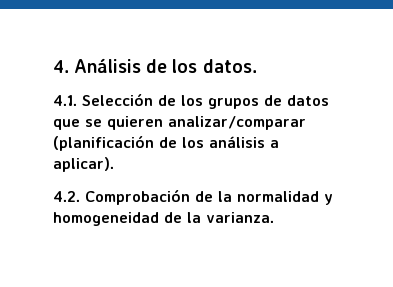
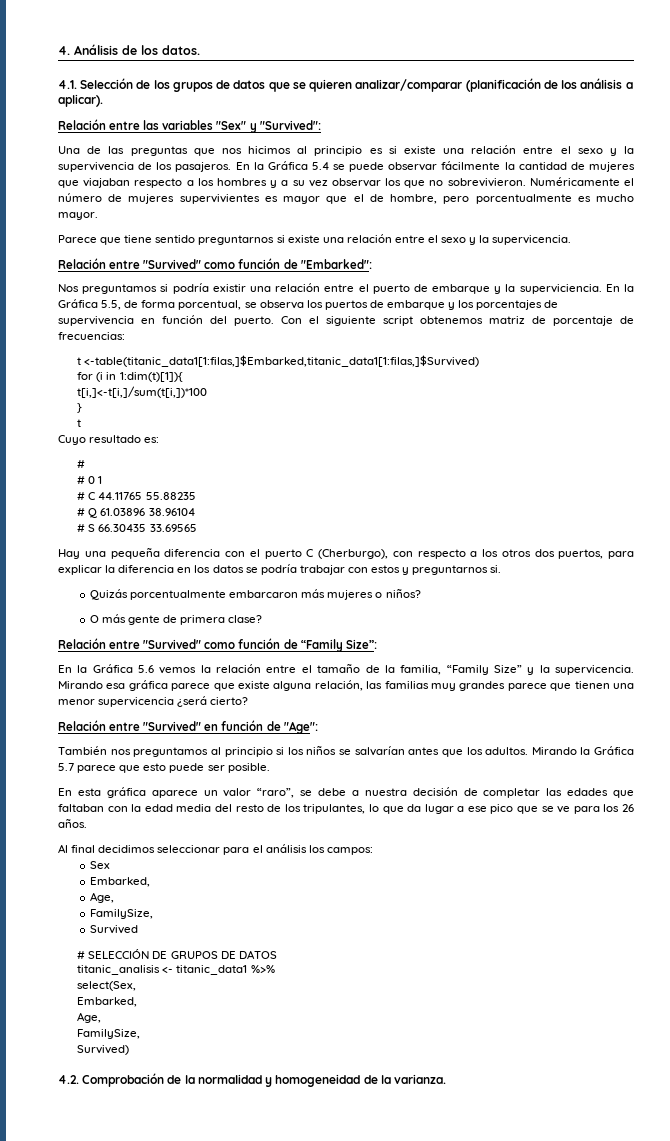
(114, 164) none -> [58,119,321,133] [58,145,634,156] [58,161,635,172] [58,177,634,188] [58,193,634,204] [58,212,98,220] [58,234,572,245] [58,258,372,269] [58,283,634,294] [58,299,559,310] [58,315,634,326] [58,332,125,340] [77,355,480,367] [77,372,183,382] [77,386,208,398] [77,403,83,413] [77,419,82,427] [58,435,160,445] [77,460,86,468] [77,476,103,484] [77,492,196,500] [77,508,195,518] [77,524,197,532] [58,548,634,559] [58,564,502,575] [89,589,421,600] [89,614,263,625] [58,638,377,652] [58,664,635,675] [58,680,634,691] [58,696,249,707] [58,720,318,734] [58,746,634,757] [58,763,270,773] [58,787,634,798] [58,804,634,814] [58,819,87,828] [58,844,373,855] [89,861,110,869] [89,877,150,887] [89,892,114,903] [89,909,153,919] [89,925,138,934] [77,948,277,959] [77,965,275,975] [77,981,137,991] [77,997,138,1007] [77,1012,102,1023] [77,1029,141,1039] [77,1045,130,1055] // Relación entre las variables "Sex" y "Survived": // Una de las preguntas que nos hicimos al principio es si existe una relación entre el sexo y la supervivencia de los pasajeros. En la Gráfica 5.4 se puede observar fácilmente la cantidad de mujeres que viajaban respecto a los hombres y a su vez observar los que no sobrevivieron. Numéricamente el número de mujeres supervivientes es mayor que el de hombre, pero porcentualmente es mucho mayor. // Parece que tiene sentido preguntarnos si existe una relación entre el sexo y la supervicencia. // Relación entre "Survived" como función de "Embarked": // Nos preguntamos si podría existir una relación entre el puerto de embarque y la superviciencia. En la Gráfica 5.5, de forma porcentual, se observa los puertos de embarque y los porcentajes de supervivencia en función del puerto. Con el siguiente script obtenemos matriz de porcentaje de frecuencias: // t <-table(titanic_data1[1:filas,]$Embarked,titanic_data1[1:filas,]$Survived) // for (i in 1:dim(t)[1]){ // t[i,]<-t[i,]/sum(t[i,])*100 // } // t // Cuyo resultado es: // # // # 0 1 // # C 44.11765 55.88235 // # Q 61.03896 38.96104 // # S 66.30435 33.69565 // Hay una pequeña diferencia con el puerto C (Cherburgo), con respecto a los otros dos puertos, para explicar la diferencia en los datos se podría trabajar con estos y preguntarnos si. // Quizás porcentualmente embarcaron más mujeres o niños? // O más gente de primera clase? // Relación entre "Survived" como función de “Family Size”: // En la Gráfica 5.6 vemos la relación entre el tamaño de la familia, “Family Size” y la supervicencia. Mirando esa gráfica parece que existe alguna relación, las familias muy grandes parece que tienen una menor supervicencia ¿será cierto? // Relación entre "Survived" en función de "Age": // También nos preguntamos al principio si los niños se salvarían antes que los adultos. Mirando la Gráfica 5.7 parece que esto puede ser posible. // En esta gráfica aparece un valor “raro”, se debe a nuestra decisión de completar las edades que faltaban con la edad media del resto de los tripulantes, lo que da lugar a ese pico que se ve para los 26 años. // Al final decidimos seleccionar para el análisis los campos: // Sex // Embarked, // Age, // FamilySize, // Survived // # SELECCIÓN DE GRUPOS DE DATOS // titanic_analisis <- titanic_data1 %>% // select(Sex, // Embarked, // Age, // FamilySize, // Survived)

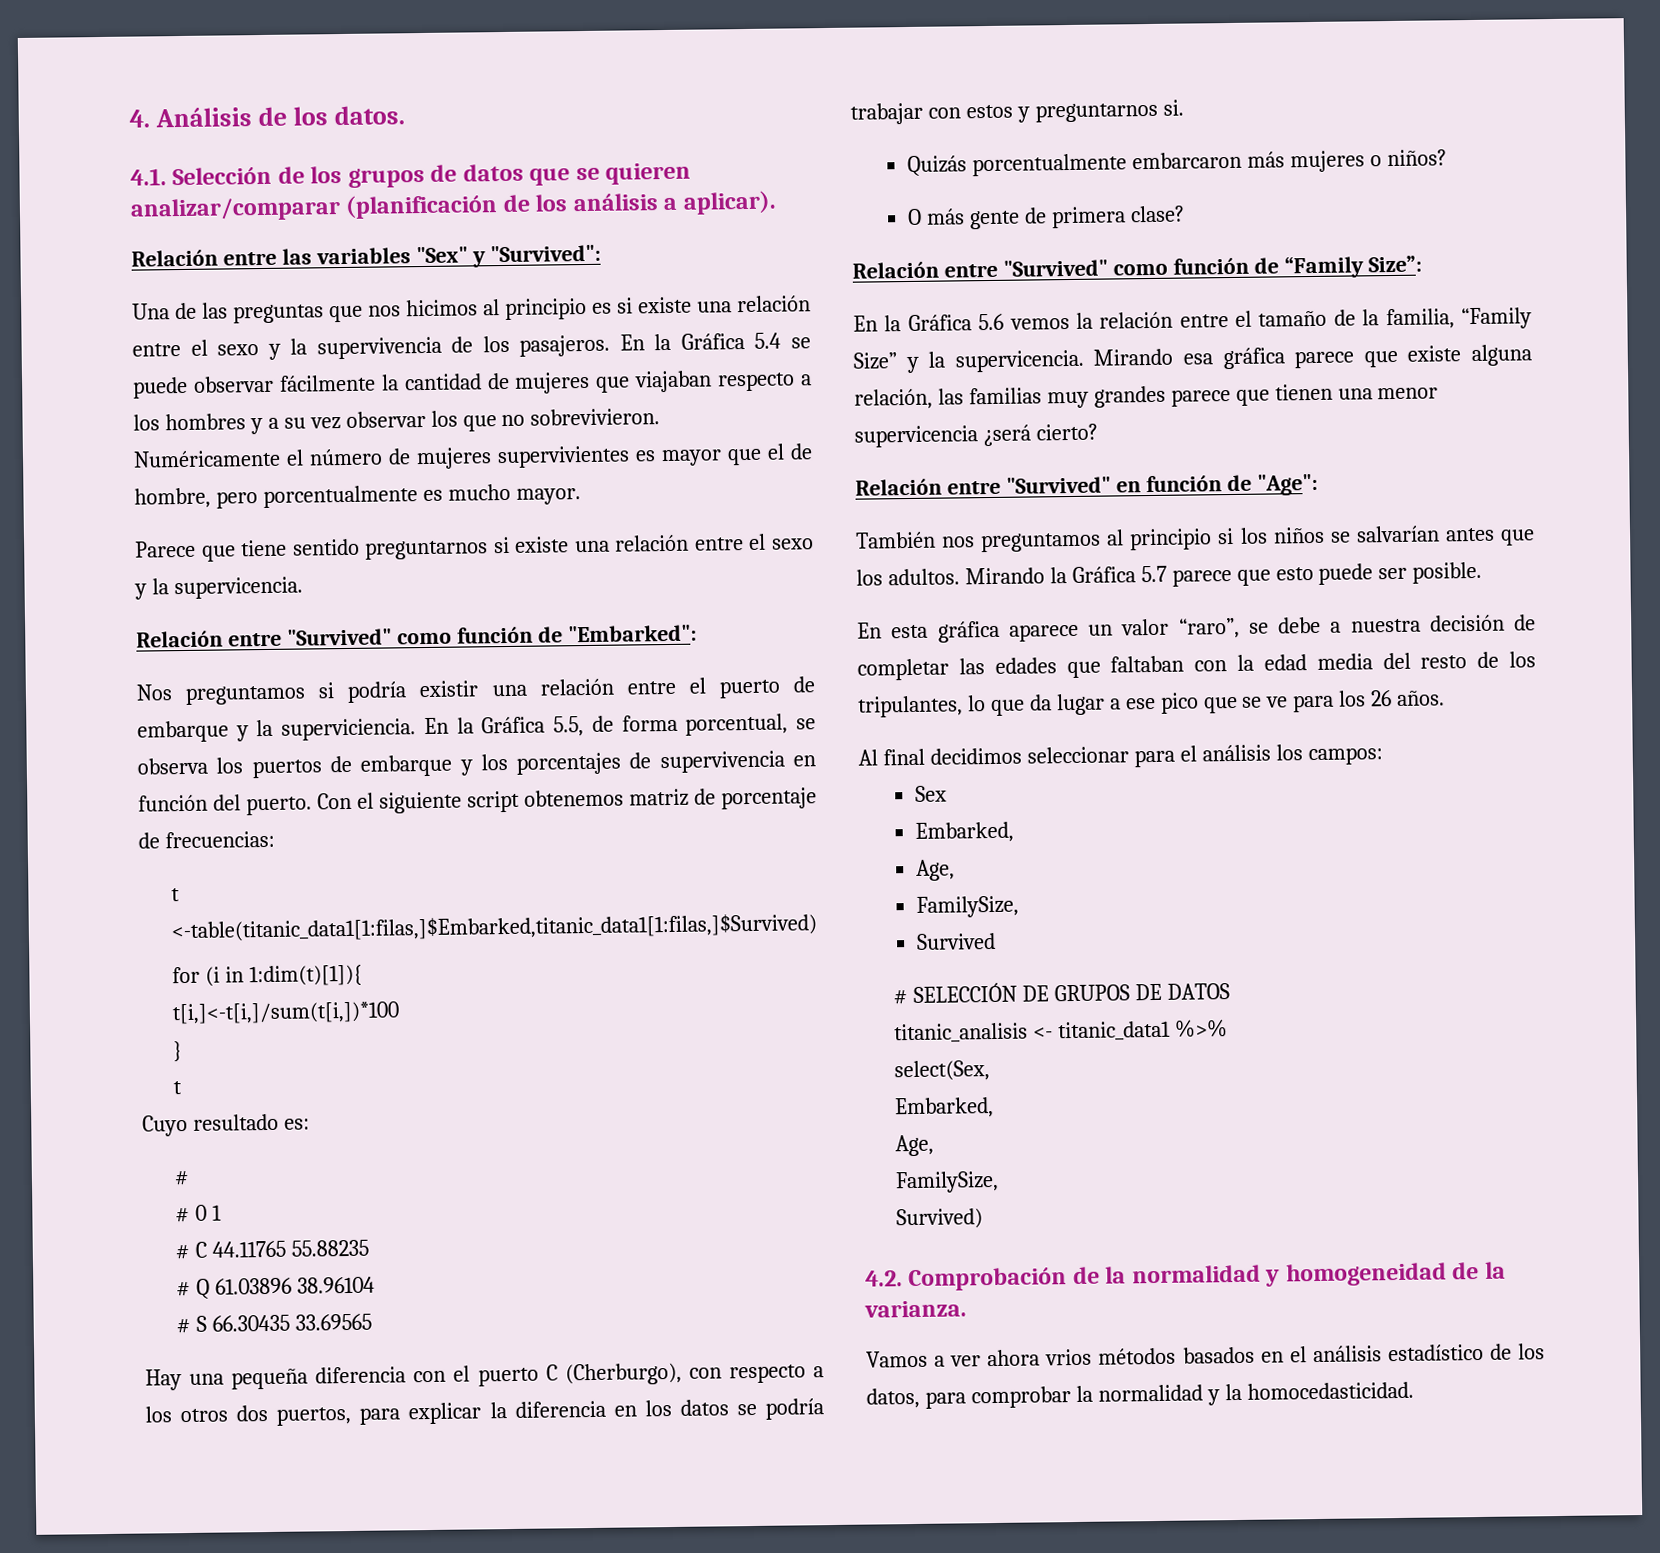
(447, 1079) none -> [866,1343,1545,1368] [866,1381,1414,1409] // Vamos a ver ahora vrios métodos basados en el análisis estadístico de los datos, para comprobar la normalidad y la homocedasticidad.

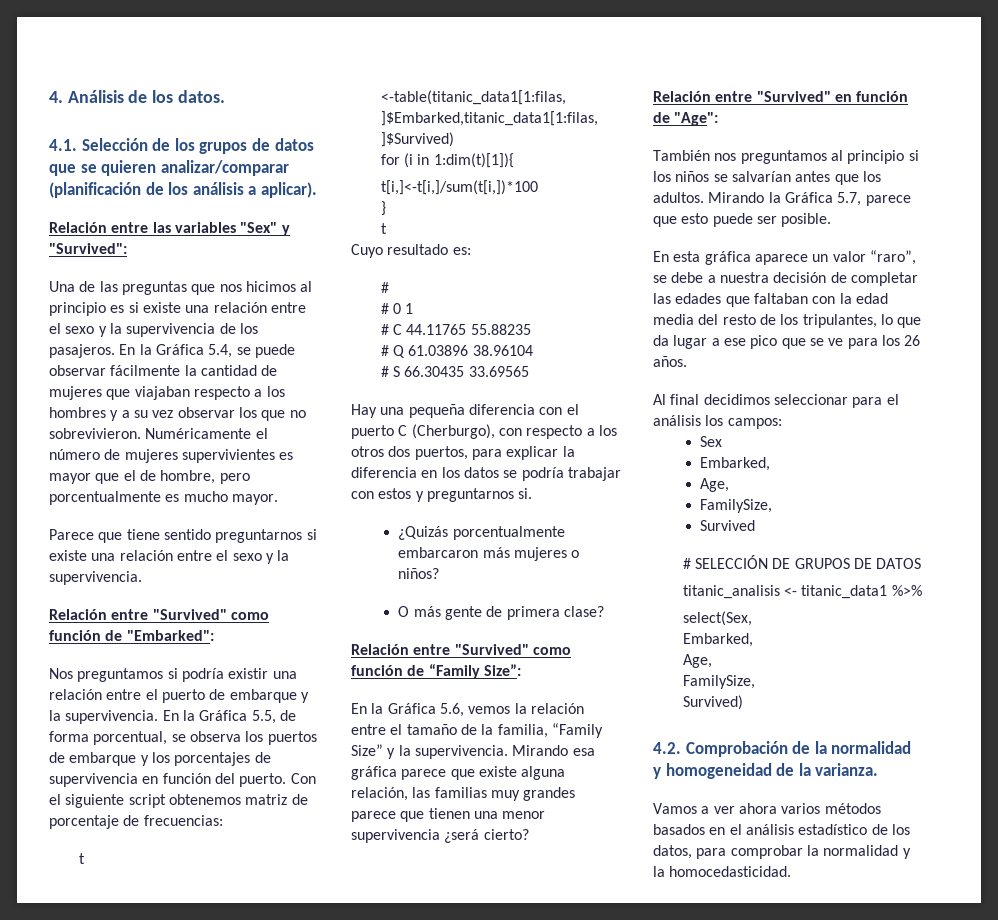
[754,332,782,349] 5.4 -> [208,344,233,358] 5.4,
[173,576,303,600] supervicencia. -> [49,571,142,585] supervivencia.
[281,718,417,741] superviciencia. -> [65,710,159,724] supervivencia.
[907,155,968,176] Quizás -> [398,526,449,540] ¿Quizás
[978,313,1005,331] 5.6 -> [439,703,464,717] 5.6,
[954,349,1084,373] supervicencia. -> [414,745,508,759] supervivencia.
[854,425,978,448] supervicencia -> [351,829,440,843] supervivencia
[1140,565,1167,583] 5.7 -> [837,192,862,206] 5.7,
[1045,1348,1093,1366] vrios -> [781,803,821,814] varios

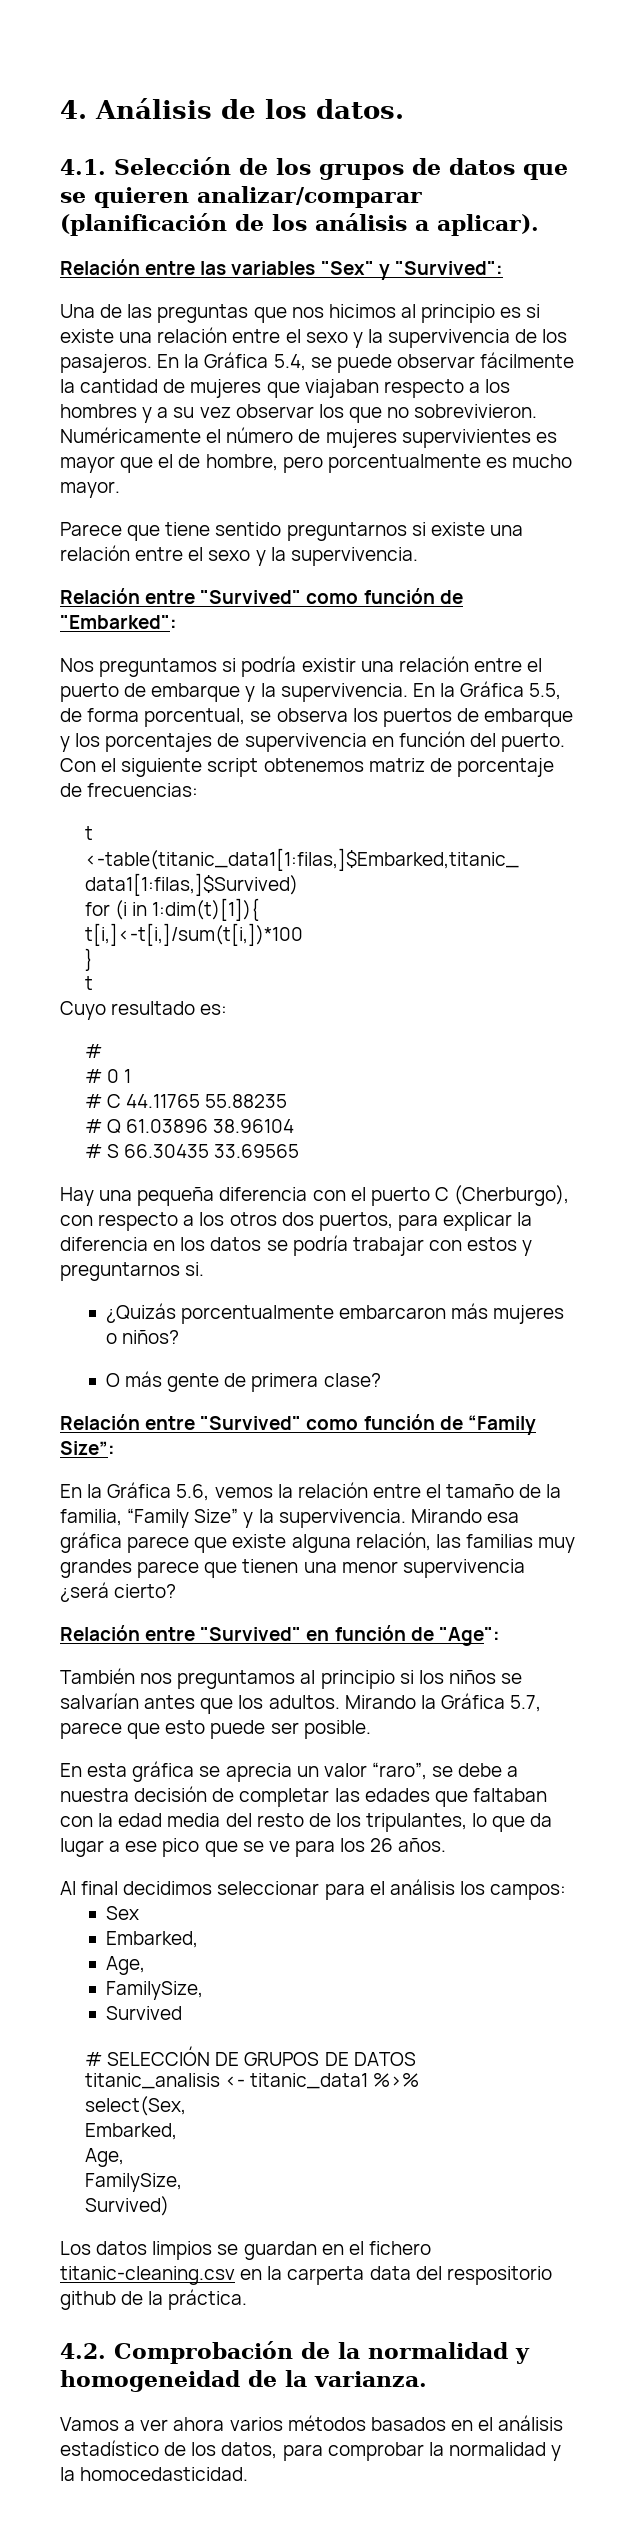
[754,254,808,265] aparece -> [199,1763,292,1782] se aprecia
(743, 702) none -> [60,2241,431,2260] [60,2266,552,2285] [60,2289,248,2310] // Los datos limpios se guardan en el fichero titanic-cleaning.csv en la carperta data del respositorio github de la práctica.

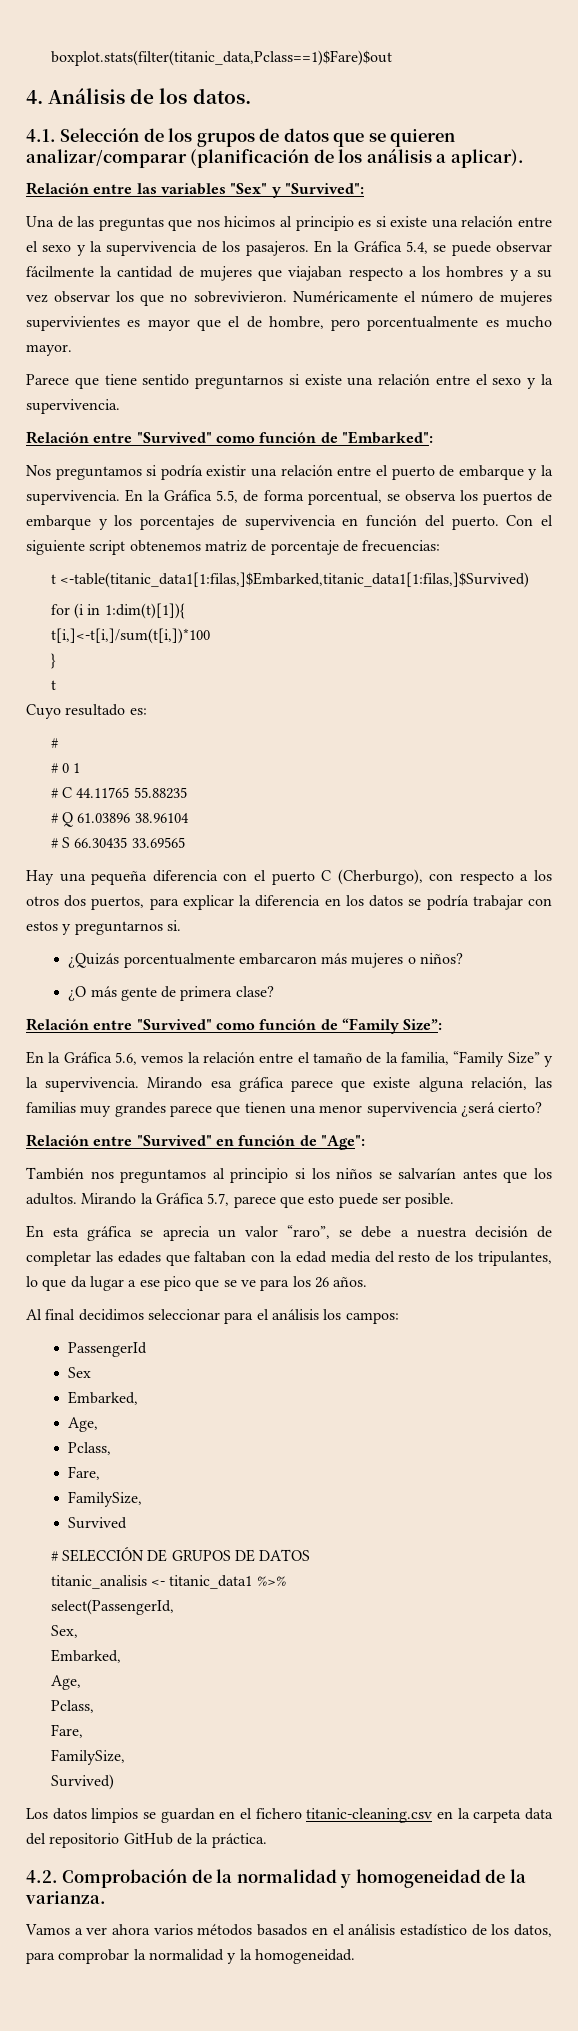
(60, 109) none -> [50,50,392,66] boxplot.stats(filter(titanic_data,Pclass==1)$Fare)$out //
[105,1373,120,1387] O -> [68,986,87,1001] ¿O
(567, 1892) none -> [68,1342,148,1357] // PassengerId
(145, 1965) none -> [68,1442,112,1455] [68,1466,101,1480] // Pclass, // Fare,
[85,2096,187,2116] [85,2123,178,2140] [85,2148,125,2167] select(Sex, // Embarked, // Age, -> [50,1599,174,1615] [50,1625,78,1638] [50,1649,121,1663] [50,1675,81,1690] [50,1700,94,1713] [50,1724,83,1738] select(PassengerId, // Sex, // Embarked, // Age, // Pclass, // Fare,
[287,2266,365,2285] carperta -> [473,1809,522,1823] carpeta
[446,2266,552,2285] [60,2291,116,2310] respositorio github -> [49,1833,173,1848] repositorio GitHub
[80,2467,249,2481] homocedasticidad. -> [254,1949,355,1964] homogeneidad.

